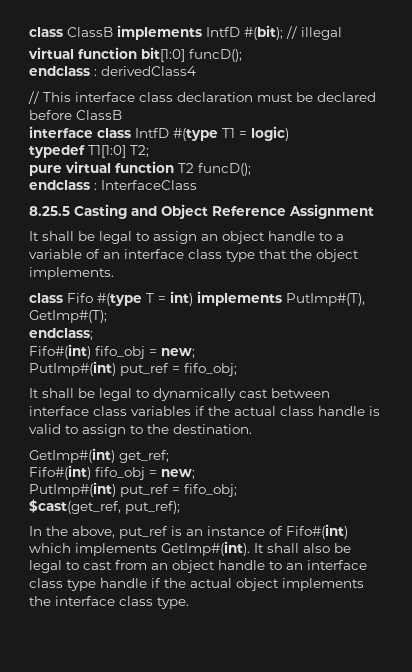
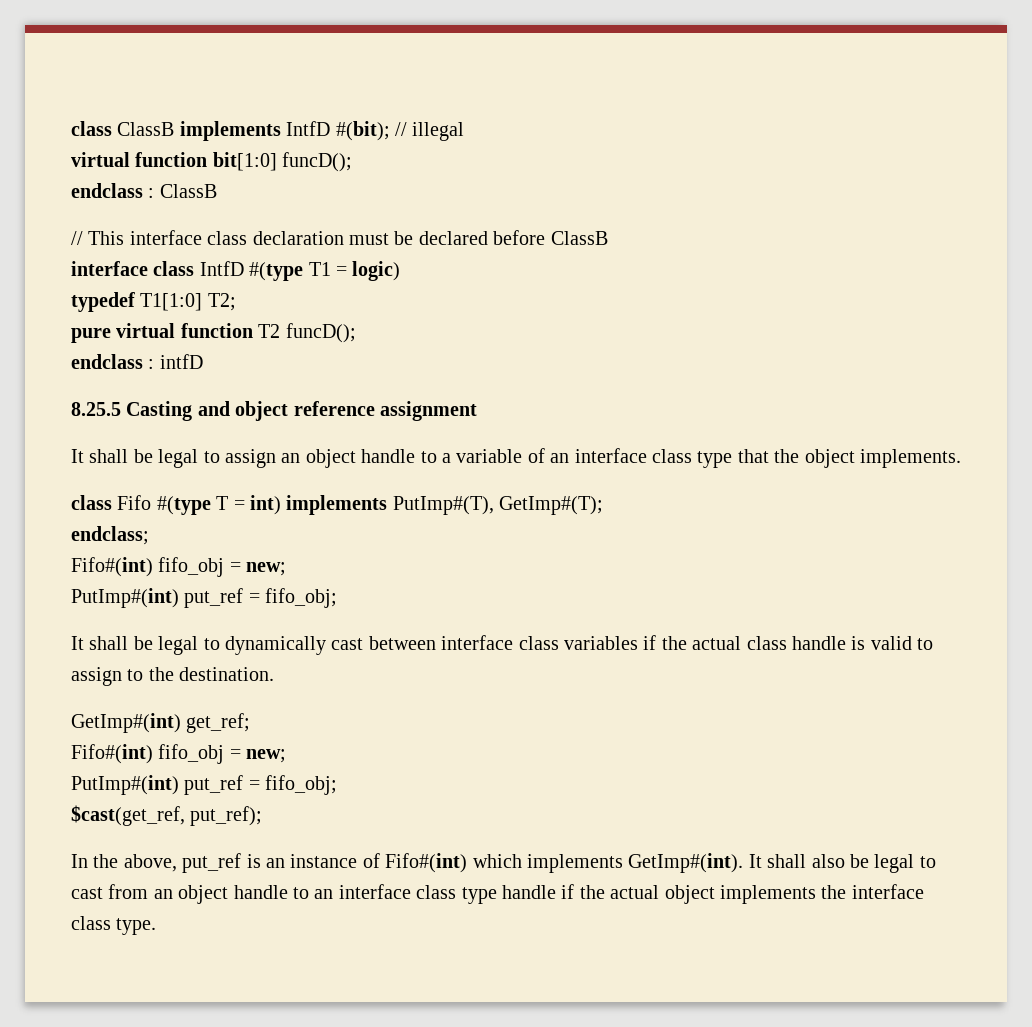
[101,66,196,76] derivedClass4 -> [159,184,217,198] ClassB
[101,180,197,190] InterfaceClass -> [159,354,203,369] intfD
[161,204,374,219] Object Reference Assignment -> [235,401,477,421] object reference assignment

